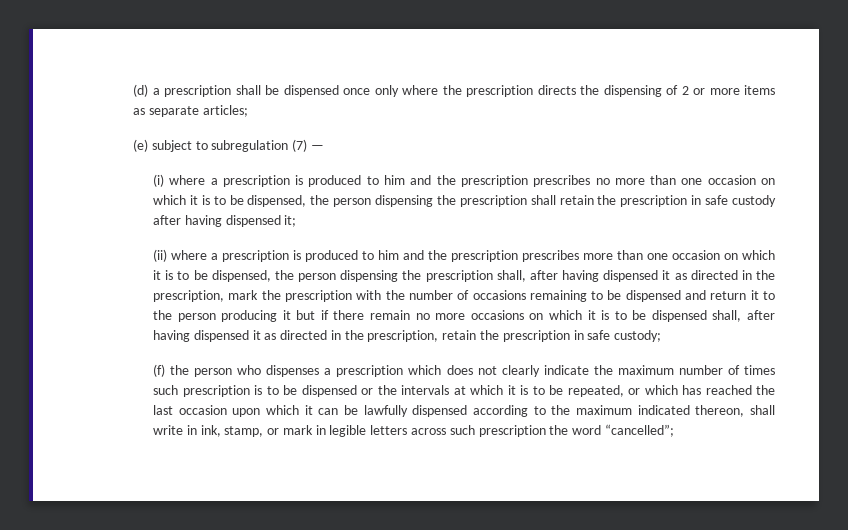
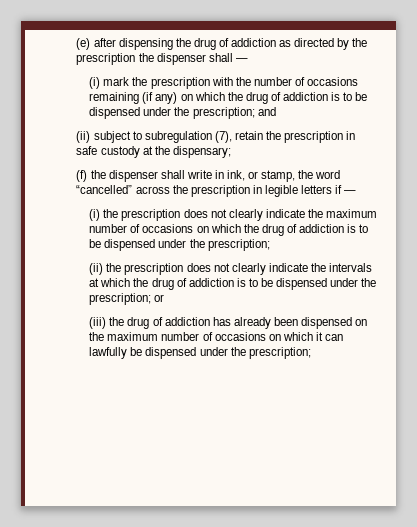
[132,84,776,97] [132,105,248,117] [132,139,324,152] [152,174,775,187] [152,195,776,207] [152,215,297,227] [152,249,776,262] [152,270,776,282] [152,290,224,302] (d) a prescription shall be dispensed once only where the prescription directs the dispensing of 2 or more items as separate articles; // (e) subject to subregulation (7) — // (i) where a prescription is produced to him and the prescription prescribes no more than one occasion on which it is to be dispensed, the person dispensing the prescription shall retain the prescription in safe custody after having dispensed it; // (ii) where a prescription is produced to him and the prescription prescribes more than one occasion on which it is to be dispensed, the person dispensing the prescription shall, after having dispensed it as directed in the prescription, -> [76,38,368,50] [76,53,248,65] [89,77,101,89] (e) after dispensing the drug of addiction as directed by the prescription the dispenser shall — // (i)
[591,290,775,302] [152,310,776,322] [152,330,662,342] [152,364,442,377] to be dispensed and return it to the person producing it but if there remain no more occasions on which it is to be dispensed shall, after having dispensed it as directed in the prescription, retain the prescription in safe custody; // (f) the person who dispenses a prescription which -> [142,92,368,104] [89,107,276,119] [76,131,356,143] [76,146,231,158] [76,170,341,182] [76,185,357,197] [89,209,181,221] (if any) on which the drug of addiction is to be dispensed under the prescription; and // (ii) subject to subregulation (7), retain the prescription in safe custody at the dispensary; // (f) the dispenser shall write in ink, or stamp, the word “cancelled” across the prescription in legible letters if — // (i) the prescription
[743,365,775,375] [152,385,775,397] [152,405,775,417] [152,424,674,437] times such prescription is to be dispensed or the intervals at which it is to be repeated, or which has reached the last occasion upon which it can be lawfully dispensed according to the maximum indicated thereon, shall write in ink, stamp, or mark in legible letters across such prescription the word “cancelled”; -> [142,224,369,236] [89,239,270,251] [89,263,373,275] [89,278,377,290] [89,293,165,305] [89,317,368,329] [89,332,344,341] [89,347,311,359] occasions on which the drug of addiction is to be dispensed under the prescription; // (ii) the prescription does not clearly indicate the intervals at which the drug of addiction is to be dispensed under the prescription; or // (iii) the drug of addiction has already been dispensed on the maximum number of occasions on which it can lawfully be dispensed under the prescription;

